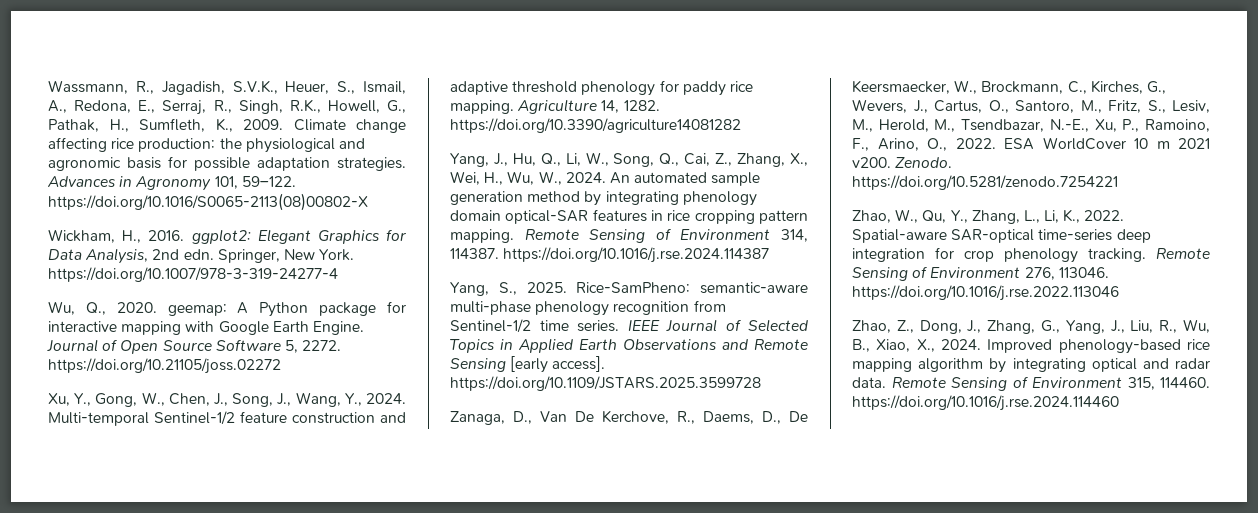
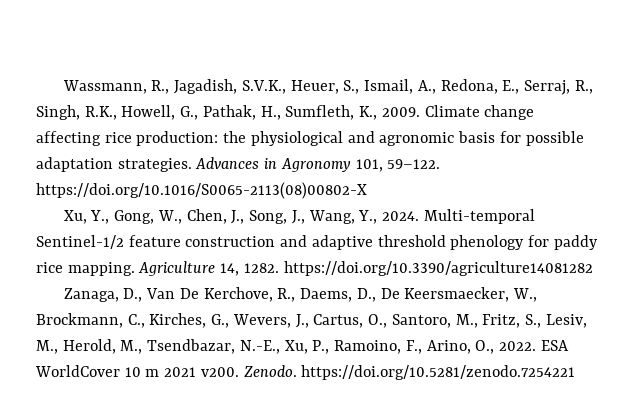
[48,229,406,244] [48,248,355,264] [48,267,338,282] [48,301,406,317] [48,321,364,335] [47,339,342,354] [48,358,281,374] // Wickham, H., 2016. ggplot2: Elegant Graphics for Data Analysis, 2nd edn. Springer, New York. https://doi.org/10.1007/978-3-319-24277-4 // Wu, Q., 2020. geemap: A Python package for interactive mapping with Google Earth Engine. Journal of Open Source Software 5, 2272. https://doi.org/10.21105/joss.02272 -> (367, 190) none
[450,152,808,167] [450,171,761,186] [450,191,757,206] [450,209,808,224] [450,228,808,243] [450,247,770,263] [450,282,808,296] [450,300,726,316] [450,319,808,333] [450,338,808,353] [450,356,606,373] [450,376,761,391] // Yang, J., Hu, Q., Li, W., Song, Q., Cai, Z., Zhang, X., Wei, H., Wu, W., 2024. An automated sample generation method by integrating phenology domain optical-SAR features in rice cropping pattern mapping. Remote Sensing of Environment 314, 114387. https://doi.org/10.1016/j.rse.2024.114387 // Yang, S., 2025. Rice-SamPheno: semantic-aware multi-phase phenology recognition from Sentinel-1/2 time series. IEEE Journal of Selected Topics in Applied Earth Observations and Remote Sensing [early access]. https://doi.org/10.1109/JSTARS.2025.3599728 -> (593, 268) none
[852,209,1125,224] [852,229,1151,243] [852,247,1210,263] [852,266,1109,281] [852,285,1119,301] [852,319,1210,334] [852,339,1210,354] [852,358,1210,373] [852,376,1210,391] [852,395,1119,411] // Zhao, W., Qu, Y., Zhang, L., Li, K., 2022. Spatial-aware SAR-optical time-series deep integration for crop phenology tracking. Remote Sensing of Environment 276, 113046. https://doi.org/10.1016/j.rse.2022.113046 // Zhao, Z., Dong, J., Zhang, G., Yang, J., Liu, R., Wu, B., Xiao, X., 2024. Improved phenology-based rice mapping algorithm by integrating optical and radar data. Remote Sensing of Environment 315, 114460. https://doi.org/10.1016/j.rse.2024.114460 -> (576, 372) none

